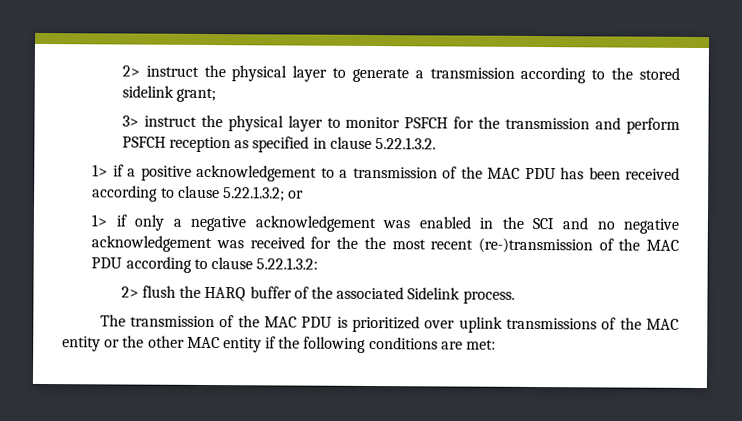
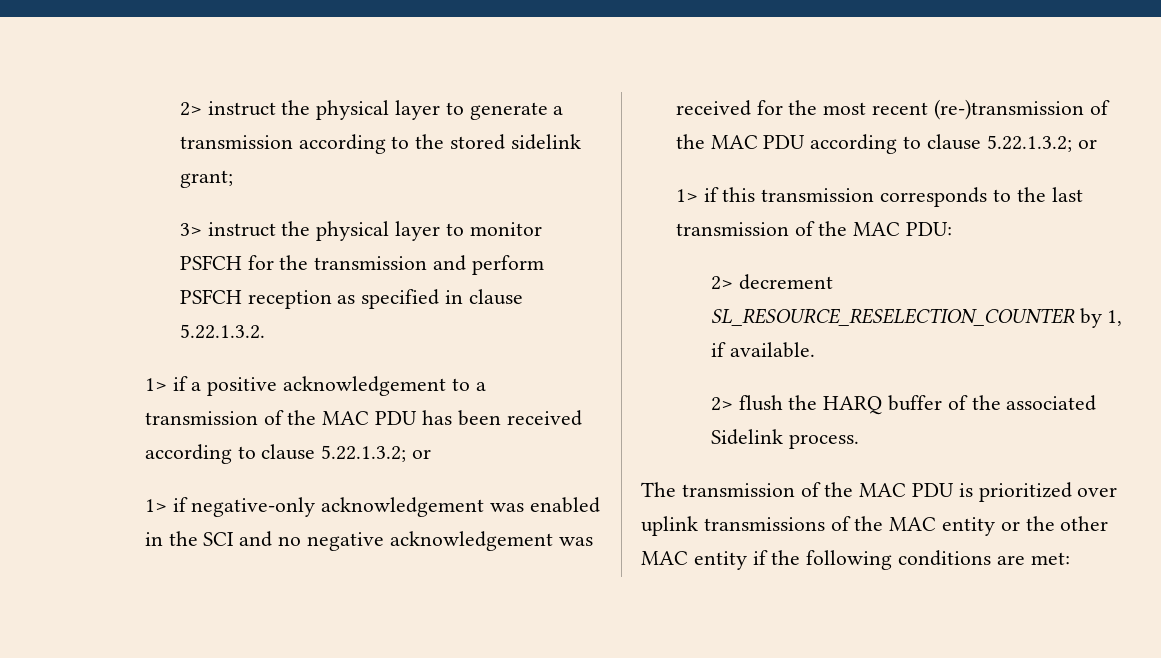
[134,214,247,232] only a negative -> [191,497,316,517] negative-only
[363,236,386,250] the -> (818, 107) none
[256,257,319,270] 5.22.1.3.2: -> [986,135,1097,152] [675,187,1083,207] [675,221,953,236] [710,274,833,290] [710,308,1123,328] [710,342,815,358] 5.22.1.3.2; or // 1> if this transmission corresponds to the last transmission of the MAC PDU: // 2> decrement SL_RESOURCE_RESELECTION_COUNTER by 1, if available.

